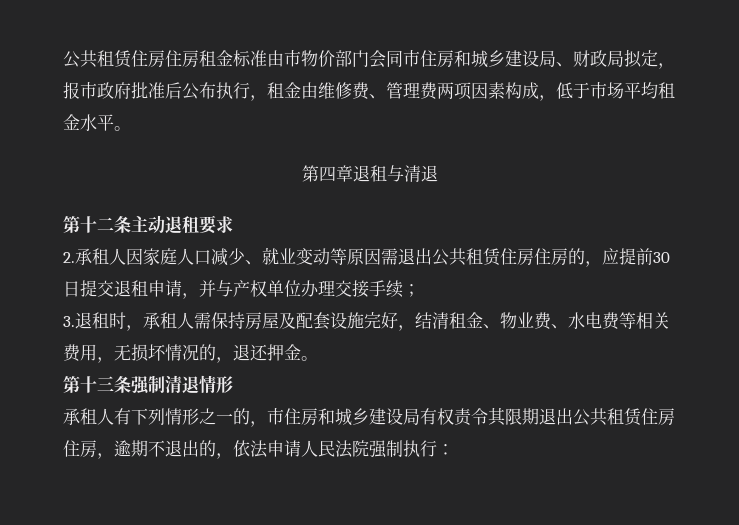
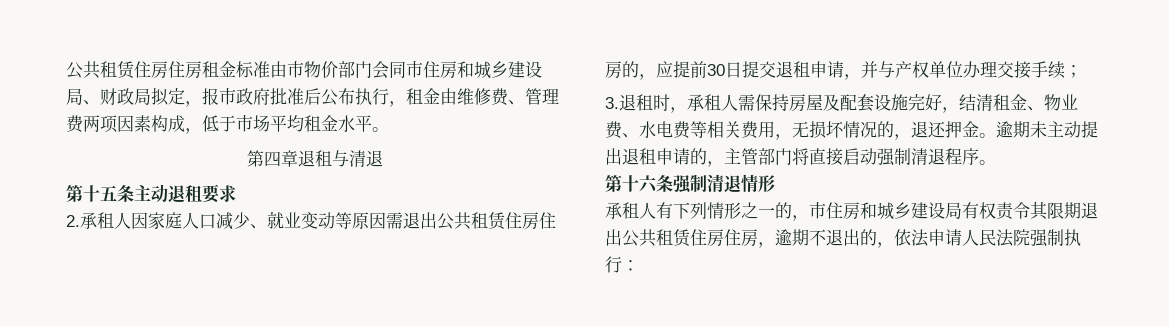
[97,217,114,231] 二 -> [100,185,117,201] 五
[63,375,114,393] // 第十三 -> [996,121,1098,138] [605,148,996,167] [605,174,658,193] 逾期未主动提出退租申请的，主管部门将直接启动强制清退程序。 // 第十六

